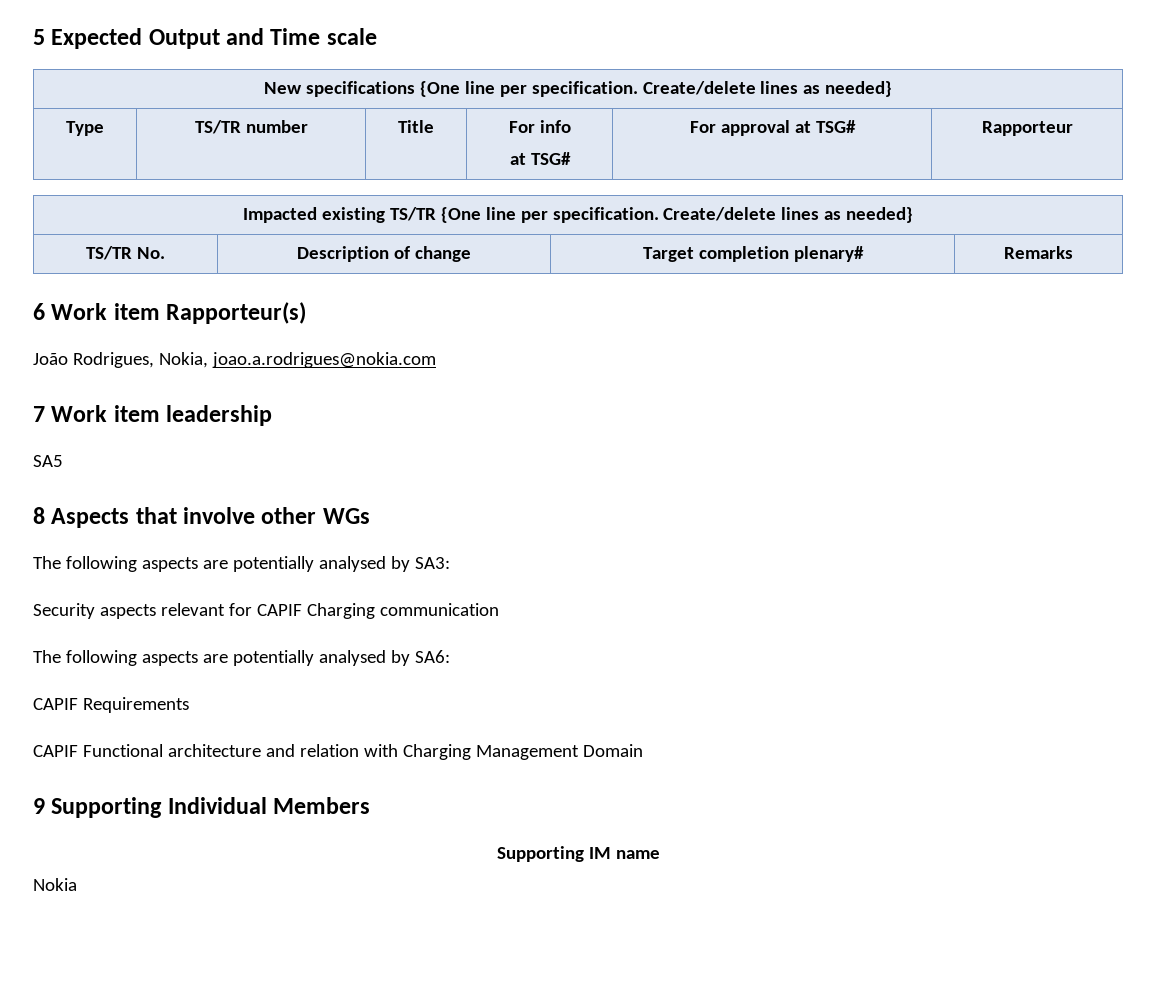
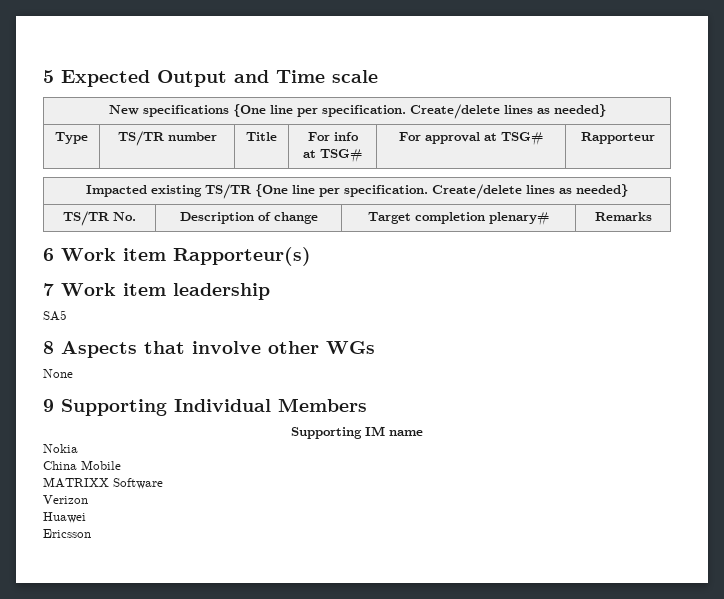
[33,352,436,368] // João Rodrigues, Nokia, joao.a.rodrigues@nokia.com -> (311, 256) none
[33,556,450,572] [33,603,499,619] [33,650,450,666] [33,697,189,713] [33,744,643,760] // The following aspects are potentially analysed by SA3: // Security aspects relevant for CAPIF Charging communication // The following aspects are potentially analysed by SA6: // CAPIF Requirements // CAPIF Functional architecture and relation with Charging Management Domain -> [43,369,73,378] // None
(77, 884) none -> [43,460,121,470] [43,477,163,489] [43,495,88,504] [43,512,86,523] [43,529,91,538] // China Mobile // MATRIXX Software // Verizon // Huawei // Ericsson

